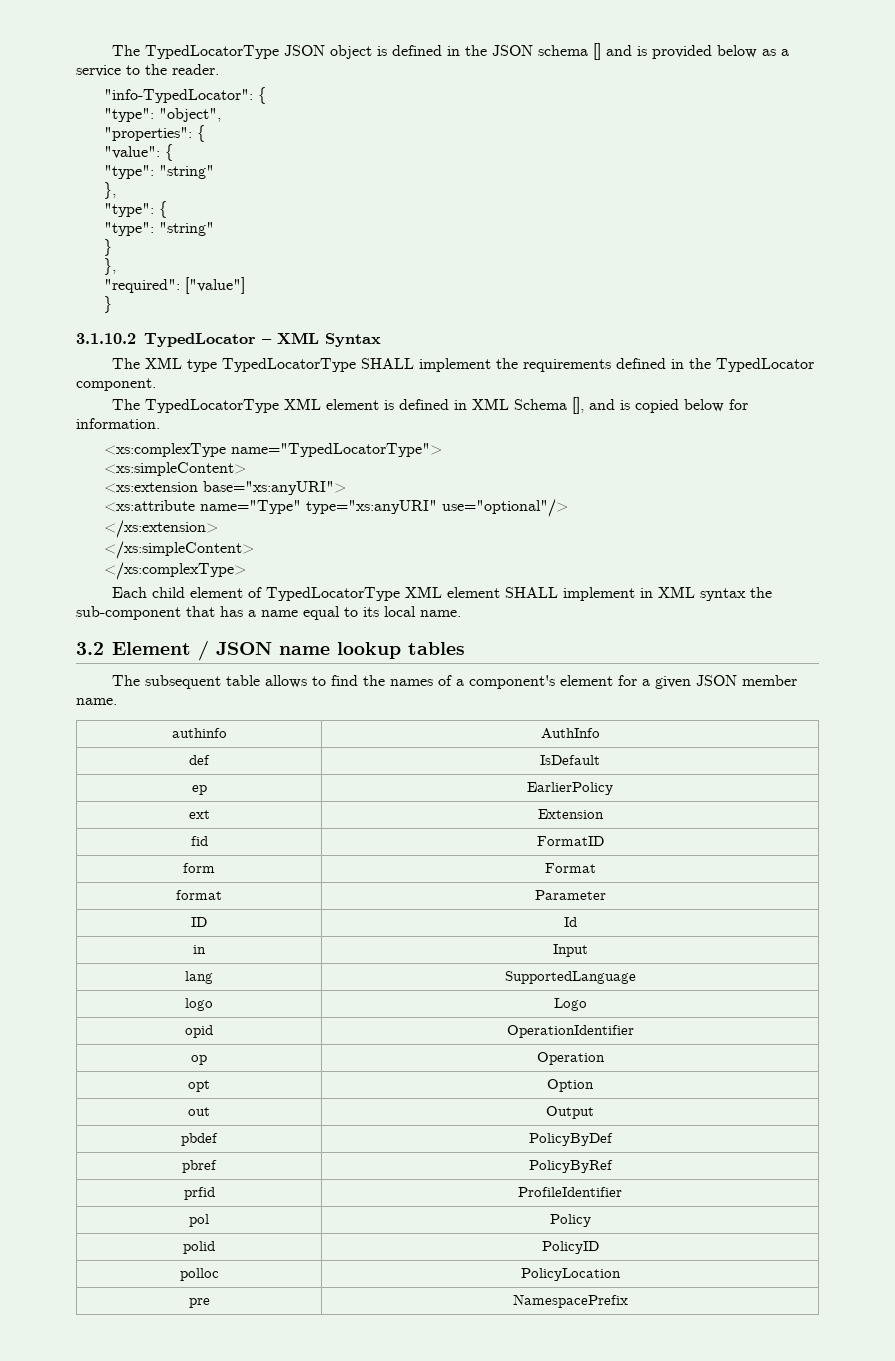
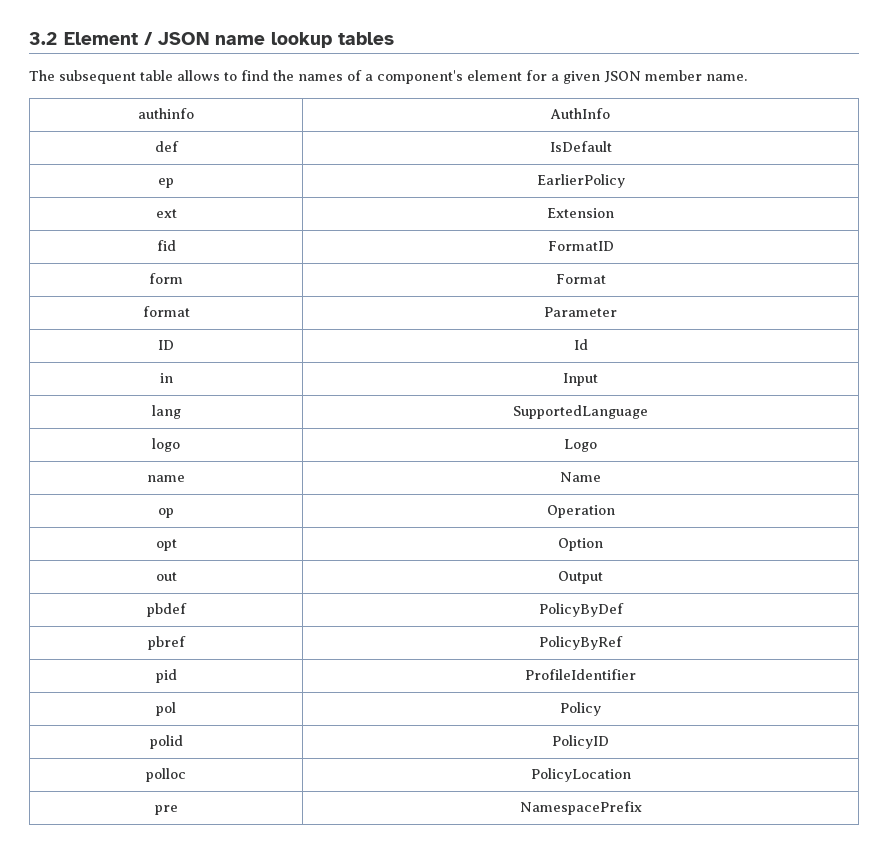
[112,43,790,60] [76,64,219,77] [103,87,266,104] [103,108,221,122] [103,125,205,142] [103,144,173,161] [103,165,214,179] [103,182,116,199] [103,201,167,218] [103,222,214,236] [103,239,112,256] [103,258,116,275] [103,277,245,294] [103,296,112,313] [76,332,381,347] [112,357,815,372] [76,378,156,391] [112,397,749,414] [76,418,160,429] [103,443,442,457] [103,462,246,476] [103,481,346,495] [103,499,568,517] [103,520,218,538] [103,541,254,559] [103,562,246,580] [112,586,773,601] [76,606,461,620] The TypedLocatorType JSON object is defined in the JSON schema [] and is provided below as a service to the reader. // "info-TypedLocator": { // "type": "object", // "properties": { // "value": { // "type": "string" // }, // "type": { // "type": "string" // } // }, // "required": ["value"] // } // 3.1.10.2 TypedLocator – XML Syntax // The XML type TypedLocatorType SHALL implement the requirements defined in the TypedLocator component. // The TypedLocatorType XML element is defined in XML Schema [], and is copied below for information. // <xs:complexType name="TypedLocatorType"> // <xs:simpleContent> // <xs:extension base="xs:anyURI"> // <xs:attribute name="Type" type="xs:anyURI" use="optional"/> // </xs:extension> // </xs:simpleContent> // </xs:complexType> // Each child element of TypedLocatorType XML element SHALL implement in XML syntax the sub-component that has a name equal to its local name. // -> (29, 38) none
[185,1025,213,1038] [506,1025,634,1038] opid | OperationIdentifier -> [147,475,185,482] [560,472,601,482] name | Name
[183,1187,215,1200] prfid -> [155,669,177,683] pid

